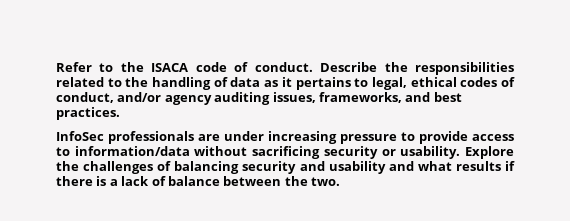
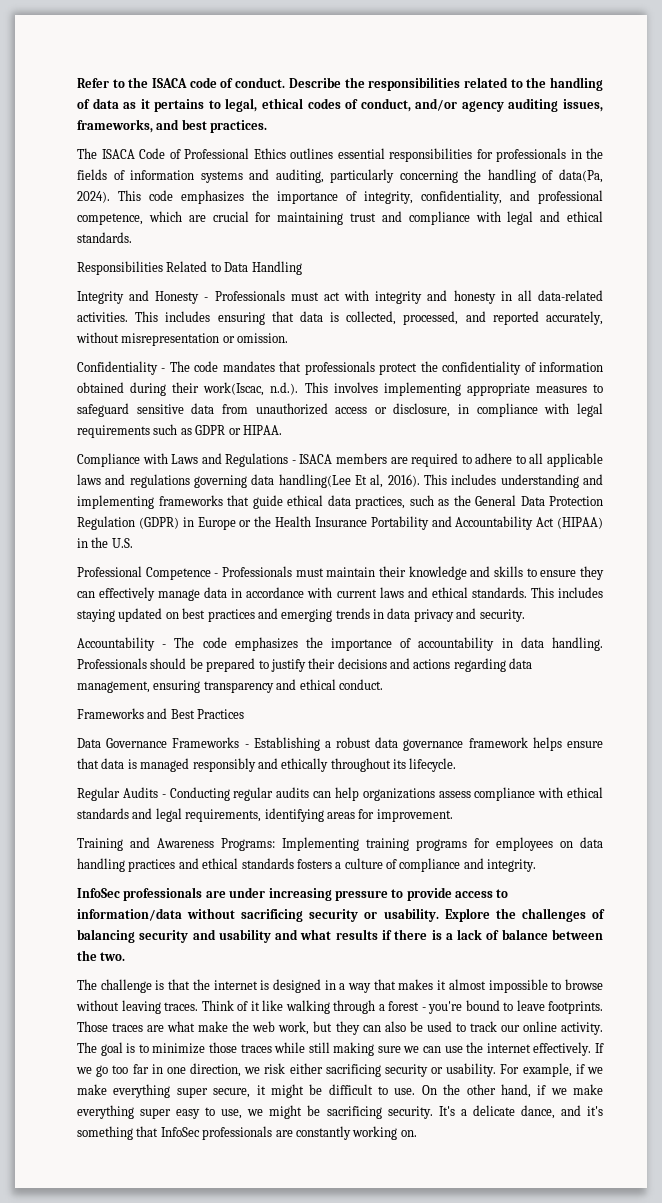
(120, 113) none -> [77,148,603,162] [77,169,603,183] [77,190,603,204] [77,211,603,225] [77,232,132,243] [77,261,302,275] [77,290,603,304] [77,311,603,325] [76,332,289,346] [77,361,603,375] [77,382,603,396] [77,403,603,417] [77,424,282,438] [77,453,603,467] [77,474,603,488] [77,495,603,509] [77,516,603,530] [77,537,133,548] [77,566,605,580] [77,587,603,601] [77,608,525,622] [77,637,603,651] [77,658,533,672] [77,679,383,693] [77,708,245,719] [77,737,603,751] [77,758,457,772] [77,787,603,801] [77,808,453,822] [77,837,603,851] [77,858,537,872] // The ISACA Code of Professional Ethics outlines essential responsibilities for professionals in the fields of information systems and auditing, particularly concerning the handling of data(Pa, 2024). This code emphasizes the importance of integrity, confidentiality, and professional competence, which are crucial for maintaining trust and compliance with legal and ethical standards. // Responsibilities Related to Data Handling // Integrity and Honesty - Professionals must act with integrity and honesty in all data-related activities. This includes ensuring that data is collected, processed, and reported accurately, without misrepresentation or omission. // Confidentiality - The code mandates that professionals protect the confidentiality of information obtained during their work(Iscac, n.d.). This involves implementing appropriate measures to safeguard sensitive data from unauthorized access or disclosure, in compliance with legal requirements such as GDPR or HIPAA. // Compliance with Laws and Regulations - ISACA members are required to adhere to all applicable laws and regulations governing data handling(Lee Et al, 2016). This includes understanding and implementing frameworks that guide ethical data practices, such as the General Data Protection Regulation (GDPR) in Europe or the Health Insurance Portability and Accountability Act (HIPAA) in the U.S. // Professional Competence - Professionals must maintain their knowledge and skills to ensure they can effectively manage data in accordance with current laws and ethical standards. This includes staying updated on best practices and emerging trends in data privacy and security. // Accountability - The code emphasizes the importance of accountability in data handling. Professionals should be prepared to justify their decisions and actions regarding data management, ensuring transparency and ethical conduct. // Frameworks and Best Practices // Data Governance Frameworks - Establishing a robust data governance framework helps ensure that data is managed responsibly and ethically throughout its lifecycle. // Regular Audits - Conducting regular audits can help organizations assess compliance with ethical standards and legal requirements, identifying areas for improvement. // Training and Awareness Programs: Implementing training programs for employees on data handling practices and ethical standards fosters a culture of compliance and integrity.
(340, 181) none -> [77,979,603,993] [76,1000,603,1014] [77,1021,603,1035] [77,1042,604,1056] [76,1063,604,1077] [77,1084,603,1098] [77,1105,603,1119] [77,1126,417,1140] // The challenge is that the internet is designed in a way that makes it almost impossible to browse without leaving traces. Think of it like walking through a forest - you're bound to leave footprints. Those traces are what make the web work, but they can also be used to track our online activity. The goal is to minimize those traces while still making sure we can use the internet effectively. If we go too far in one direction, we risk either sacrificing security or usability. For example, if we make everything super secure, it might be difficult to use. On the other hand, if we make everything super easy to use, we might be sacrificing security. It's a delicate dance, and it's something that InfoSec professionals are constantly working on.

